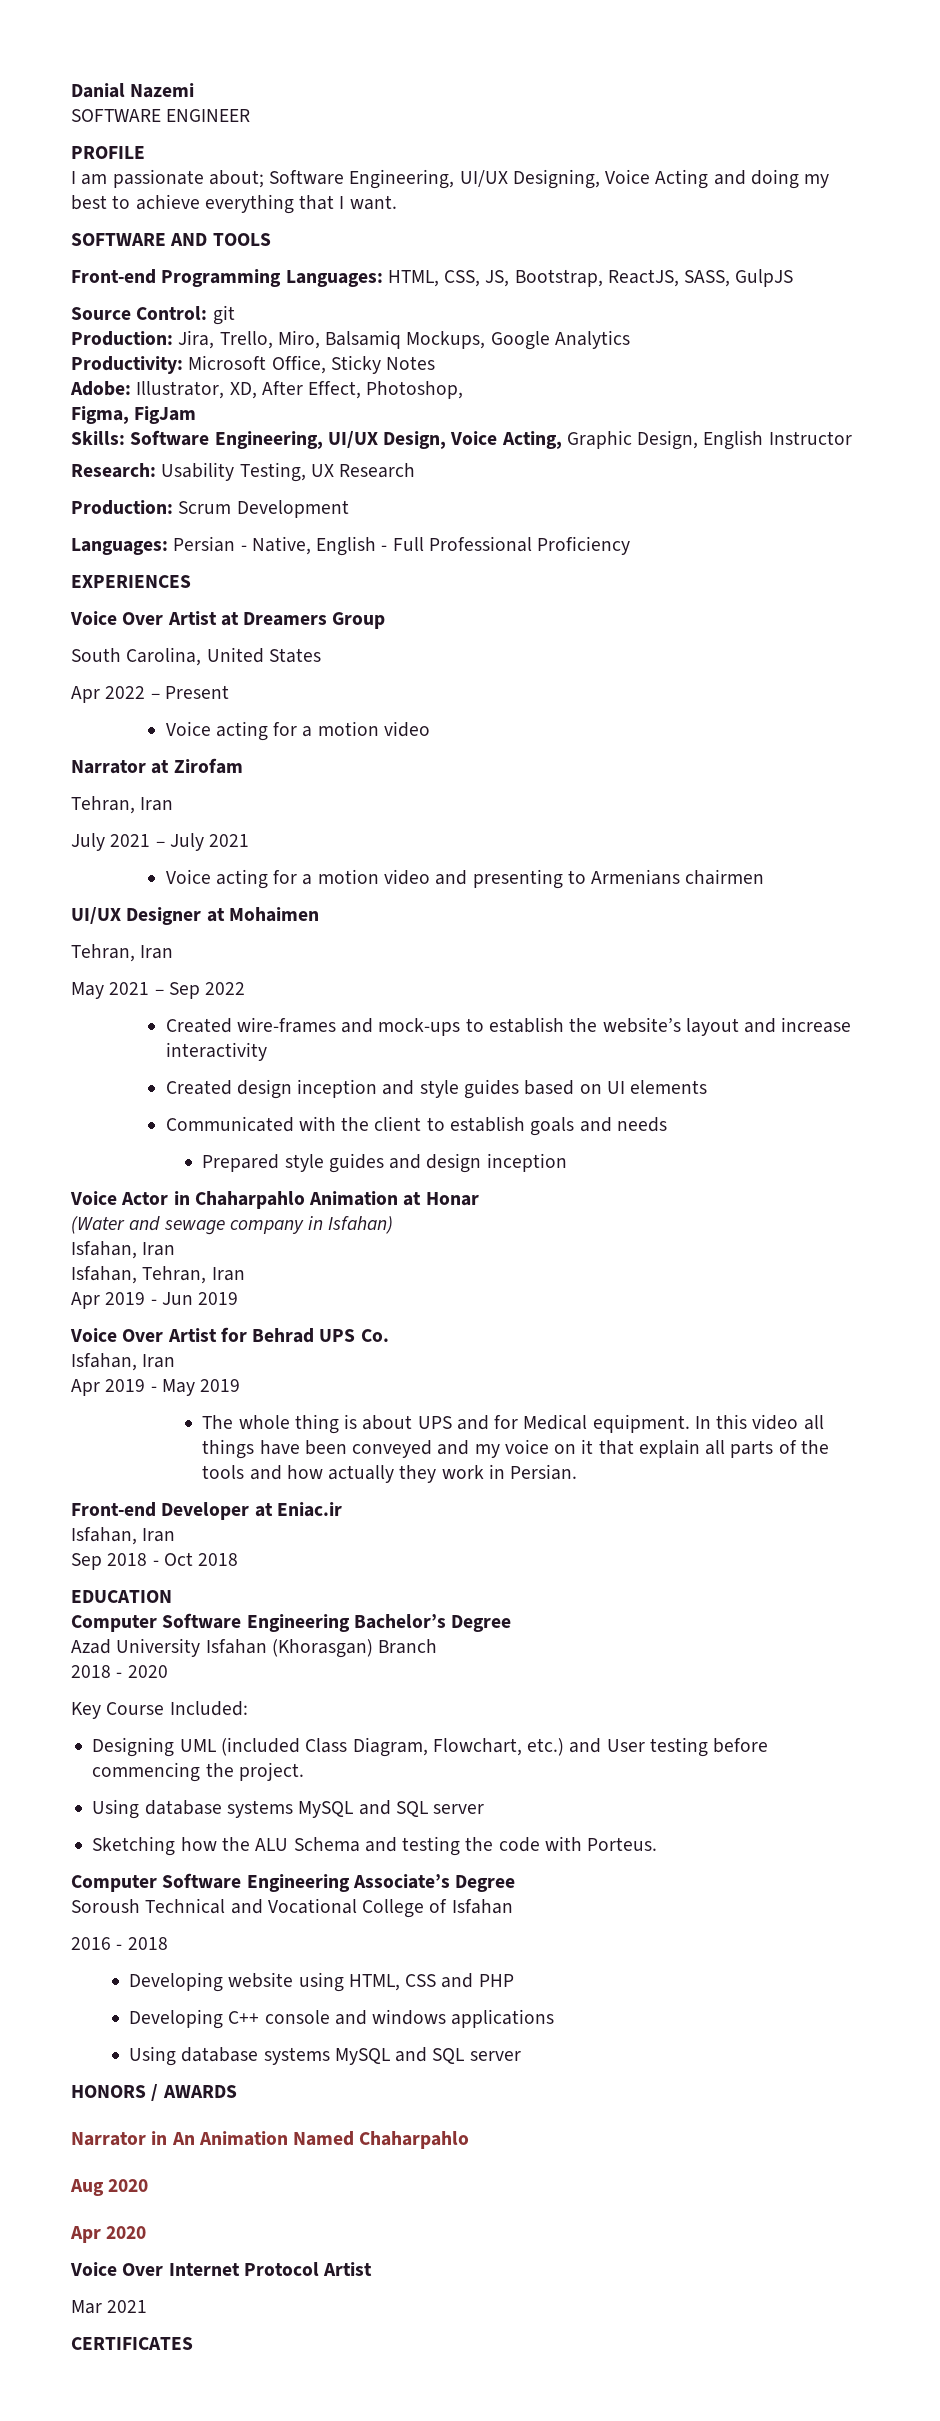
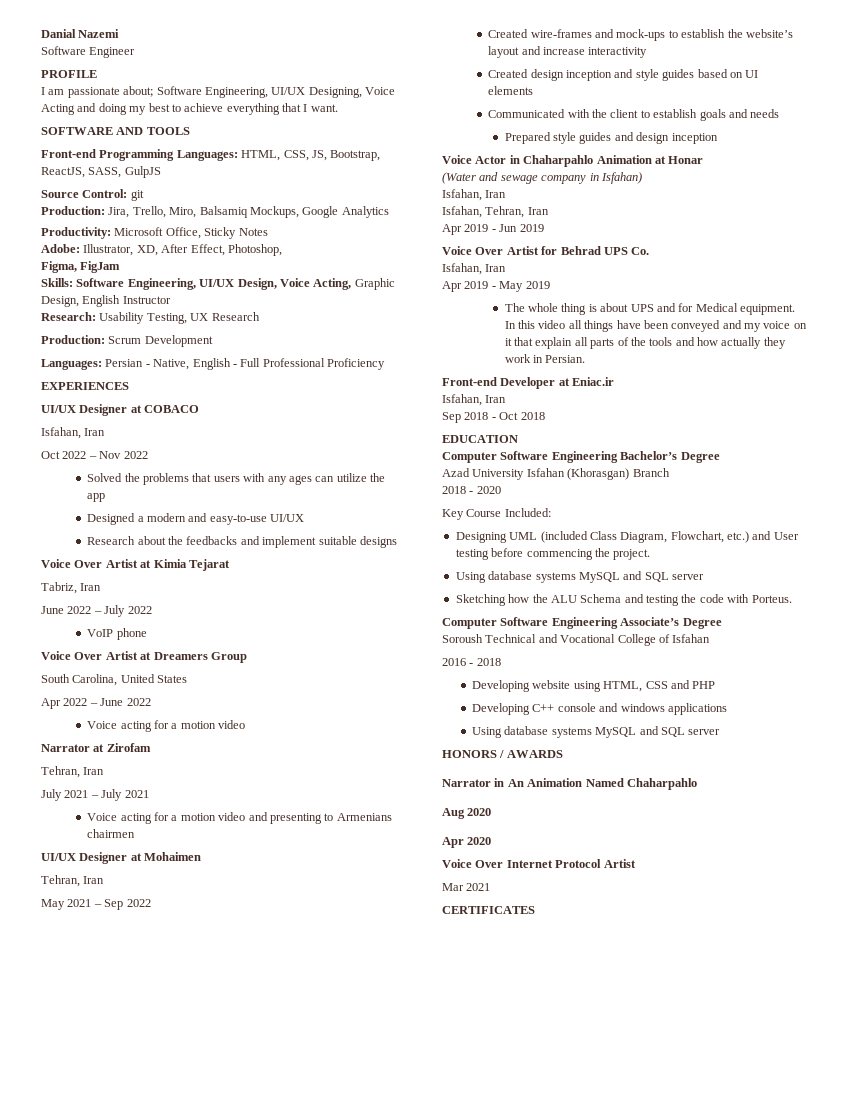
[71,109,251,122] SOFTWARE ENGINEER -> [41,46,136,58] Software Engineer
(191, 581) none -> [41,404,200,416] [41,427,106,439] [41,451,148,459] [87,473,386,485] [87,493,106,502] [87,513,305,525] [87,536,397,548] [41,559,230,571] [41,582,102,594] [41,605,152,617] [87,628,147,640] // UI/UX Designer at COBACO // Isfahan, Iran // Oct 2022 – Nov 2022 // Solved the problems that users with any ages can utilize the app // Designed a modern and easy-to-use UI/UX // Research about the feedbacks and implement suitable designs // Voice Over Artist at Kimia Tejarat // Tabriz, Iran // June 2022 – July 2022 // VoIP phone
[164,685,229,699] Present -> [100,698,151,706] June 2022

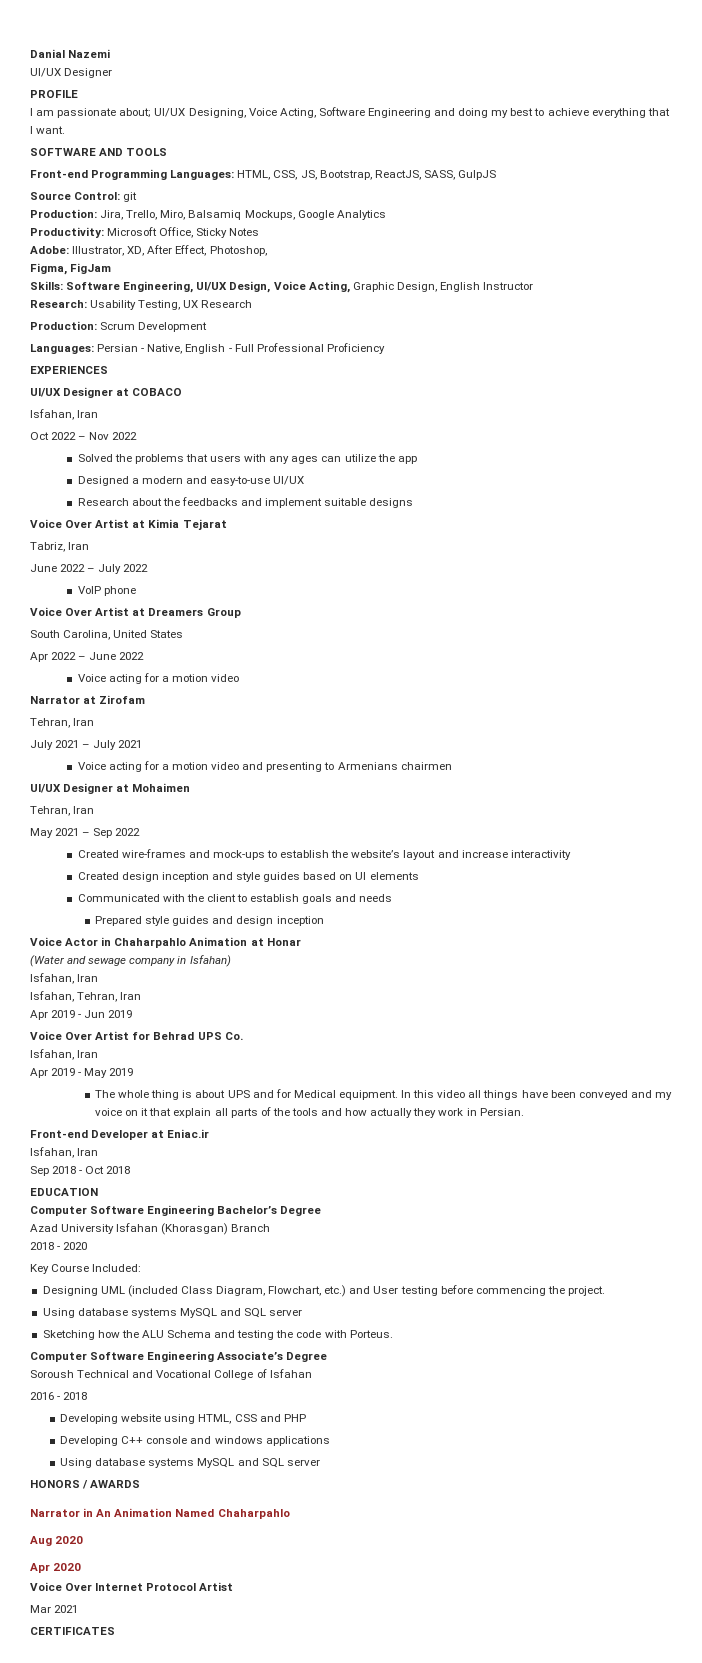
[41,46,136,58] Software Engineer -> [30,68,113,78] UI/UX Designer
[156,86,268,98] Software Engineering, -> (152, 113) none
[41,104,75,115] Acting -> [279,107,431,118] Acting, Software Engineering

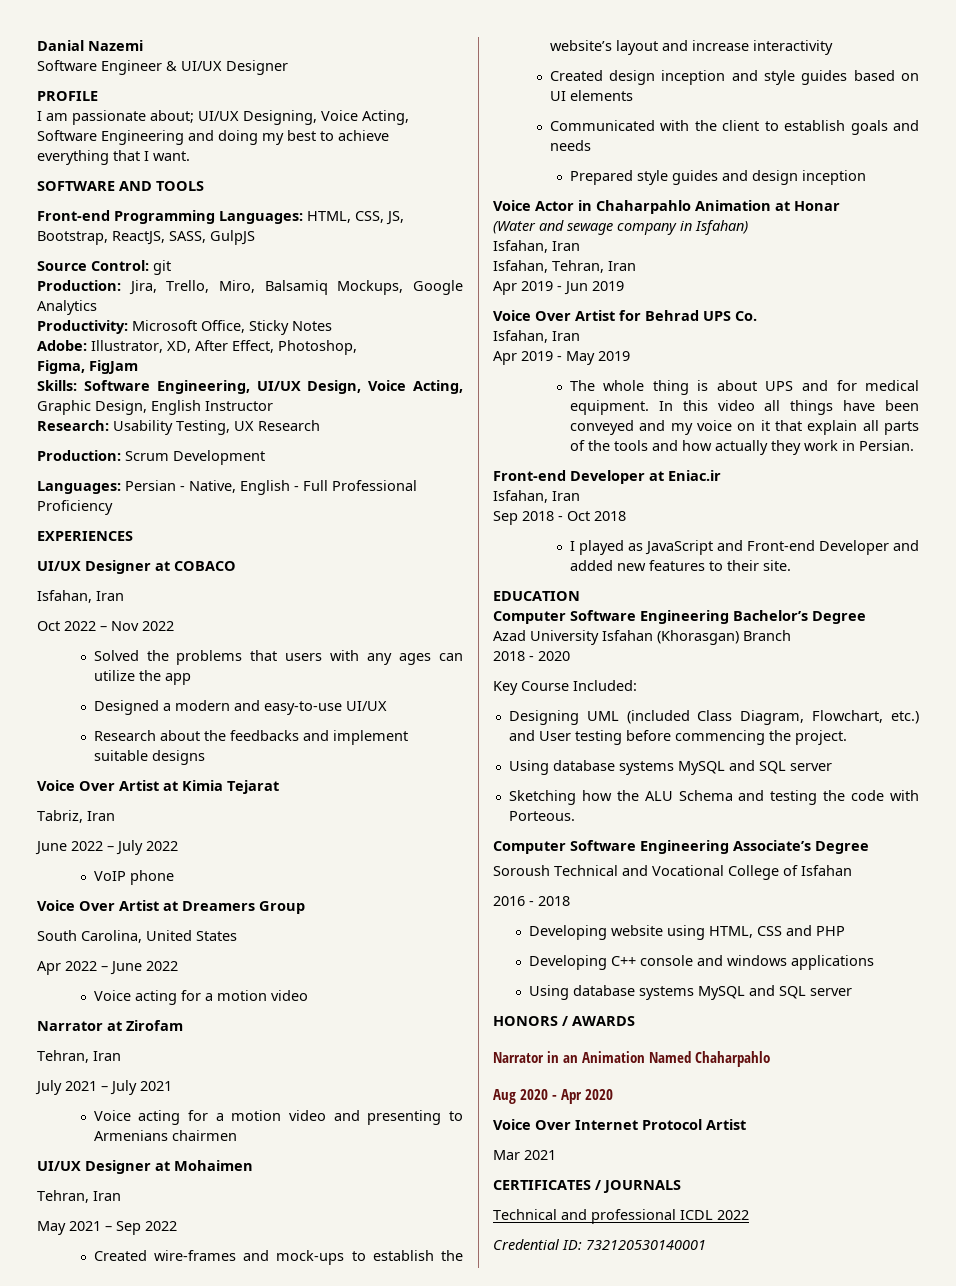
(111, 53) none -> [37,60,177,75] Software Engineer &
[293,1090,336,1098] Medical -> [865,380,920,391] medical
(131, 1170) none -> [569,540,919,555] [569,560,791,571] // I played as JavaScript and Front-end Developer and added new features to their site.
[349,1330,393,1338] Porteus. -> [508,811,575,821] Porteous.
[96,1509,112,1517] An -> [563,1055,578,1063] an
(84, 1540) // -> [552,1095,557,1100] -
(115, 1631) none -> [595,1180,681,1193] [493,1209,749,1224] [493,1239,706,1250] / JOURNALS // Technical and professional ICDL 2022 // Credential ID: 732120530140001

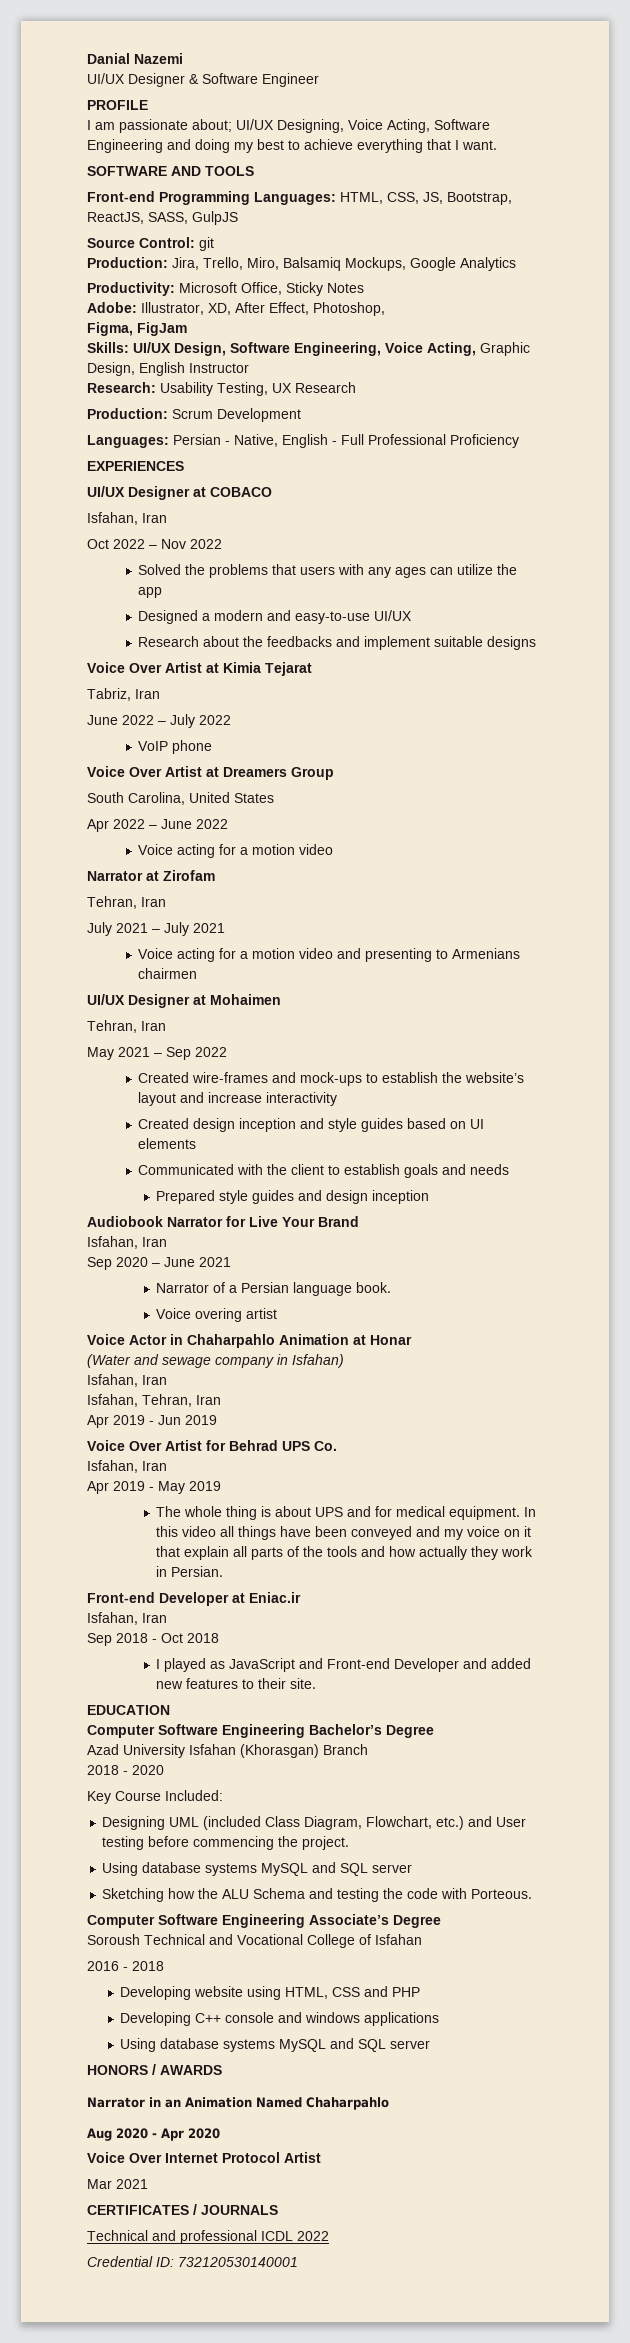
(143, 45) none -> [87,73,199,87] UI/UX Designer &
[166,60,288,75] & UI/UX Designer -> (319, 80) none
[83,380,362,394] Software Engineering, UI/UX Design, -> [133,342,381,356] UI/UX Design, Software Engineering,
(866, 177) none -> [87,1216,359,1227] [87,1236,167,1249] [87,1257,231,1270] [156,1282,392,1296] [156,1308,278,1322] // Audiobook Narrator for Live Your Brand // Isfahan, Iran // Sep 2020 – June 2021 // Narrator of a Persian language book. // Voice overing artist

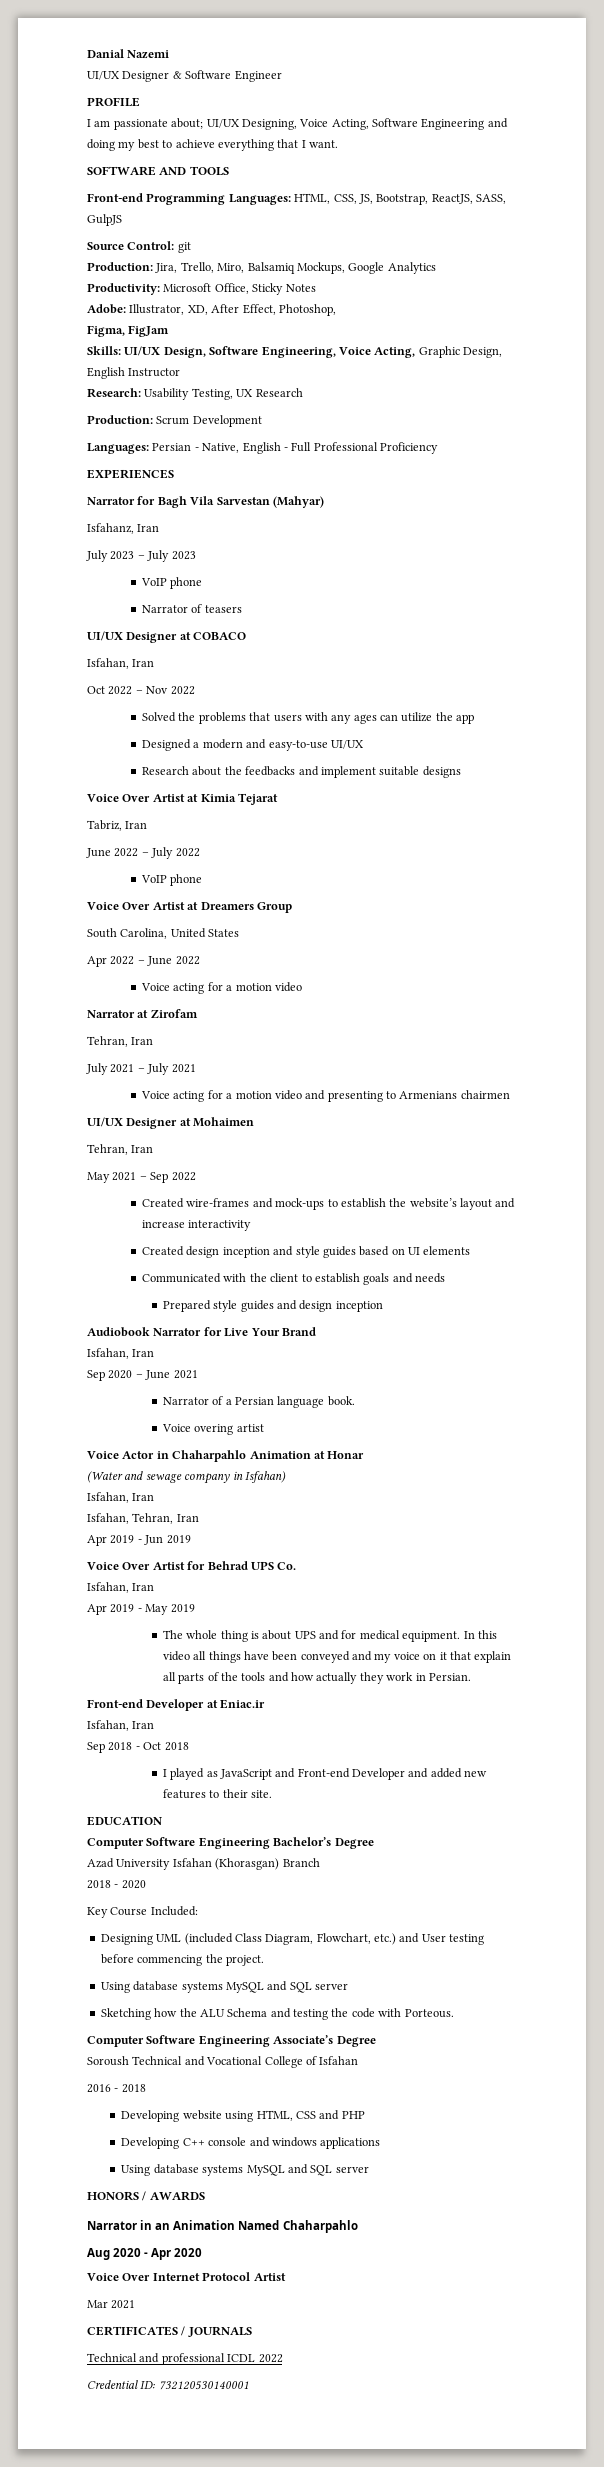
(184, 466) none -> [87,496,324,508] [87,523,160,534] [86,550,196,562] [141,577,203,589] [142,604,242,613] // Narrator for Bagh Vila Sarvestan (Mahyar) // Isfahanz, Iran // July 2023 – July 2023 // VoIP phone // Narrator of teasers

